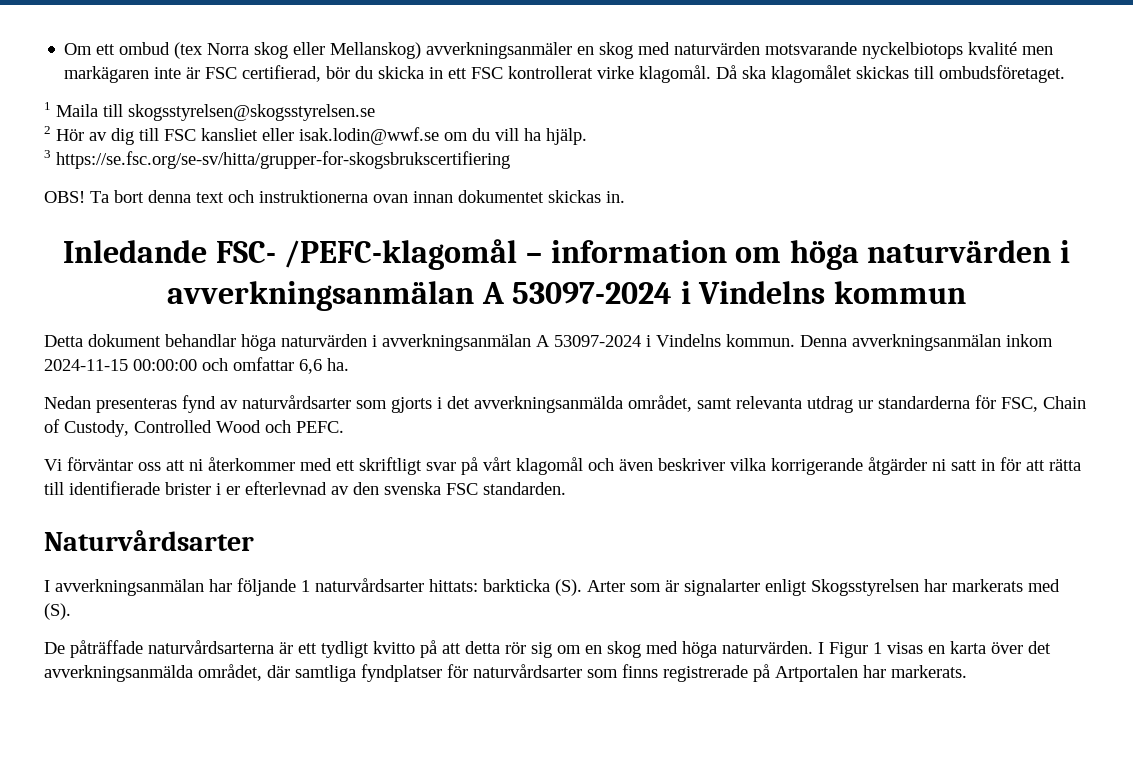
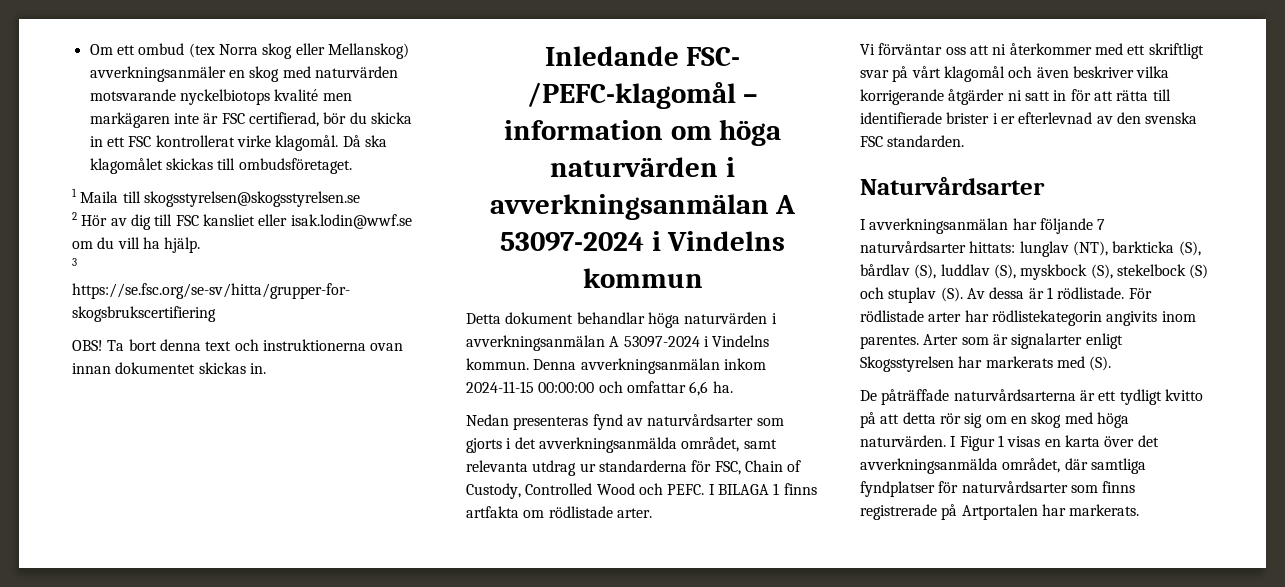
(344, 427) none -> [708,483,817,495] [466,506,652,518] I BILAGA 1 finns artfakta om rödlistade arter.
[301,580,310,592] 1 -> [1097,219,1106,230] 7
[483,579,582,596] barkticka (S). -> [1019,241,1201,257] [860,264,1209,280] [860,287,1152,303] [860,310,1196,326] [860,335,919,349] lunglav (NT), barkticka (S), bårdlav (S), luddlav (S), myskbock (S), stekelbock (S) och stuplav (S). Av dessa är 1 rödlistade. För rödlistade arter har rödlistekategorin angivits inom parentes.

